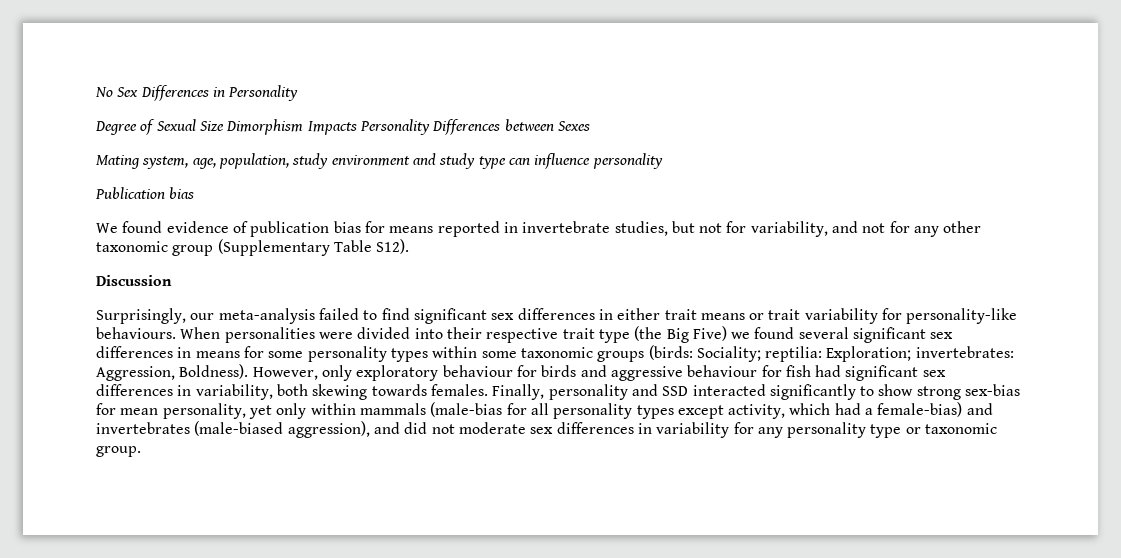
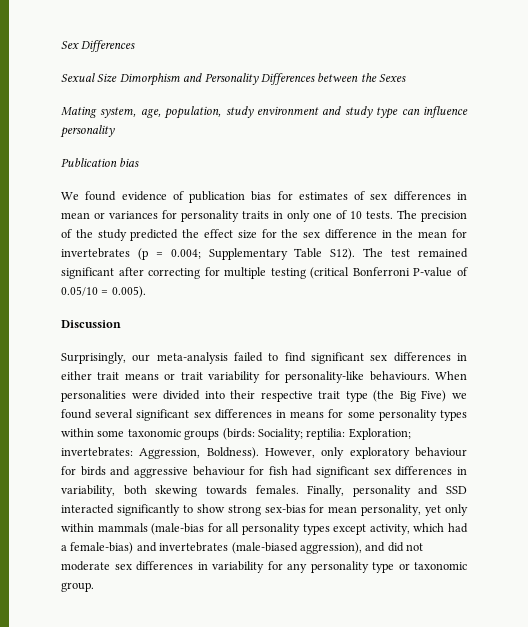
[95,87,113,97] No -> (61, 45) none
[212,85,299,101] [95,119,156,135] in Personality // Degree of -> (136, 46) //
[307,121,357,135] Impacts -> [183,73,203,82] and
(554, 125) none -> [360,73,377,82] the
[389,221,982,237] [96,239,410,256] means reported in invertebrate studies, but not for variability, and not for any other taxonomic group (Supplementary Table S12). -> [298,191,467,201] [61,210,467,222] [61,229,467,241] [61,248,469,260] [61,267,468,279] [61,286,146,298] estimates of sex differences in mean or variances for personality traits in only one of 10 tests. The precision of the study predicted the effect size for the sex difference in the mean for invertebrates (p = 0.004; Supplementary Table S12). The test remained significant after correcting for multiple testing (critical Bonferroni P-value of 0.05/10 = 0.005).

